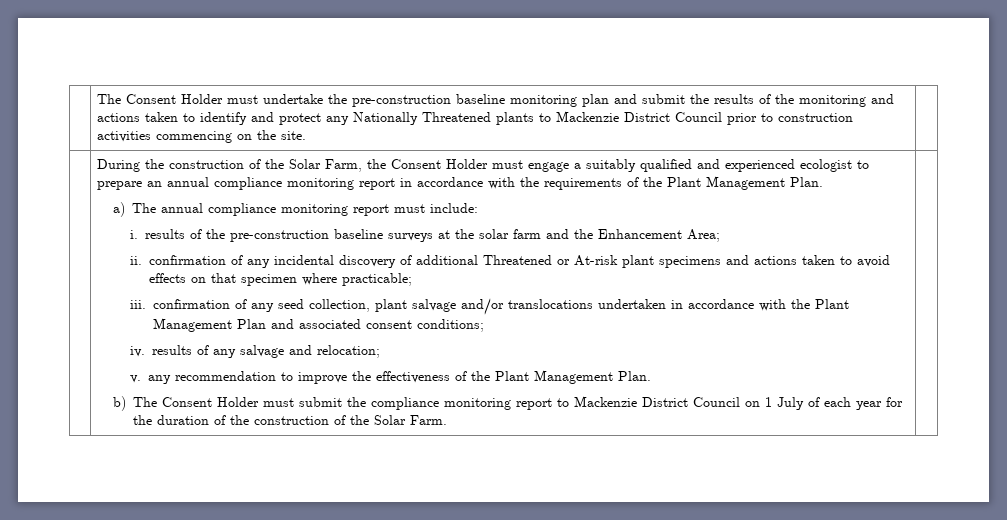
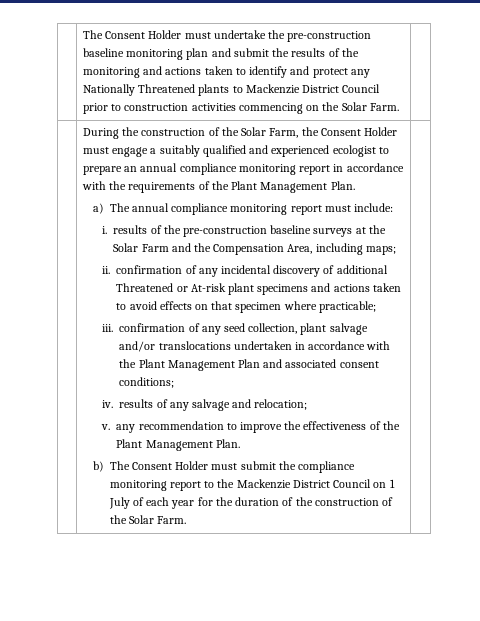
[281,131,307,140] site. -> [341,102,399,111] Solar Farm.
[478,229,720,242] solar farm and the Enhancement Area; -> [113,243,396,255] Solar Farm and the Compensation Area, including maps;
(570, 402) none -> [217,479,235,488] the

